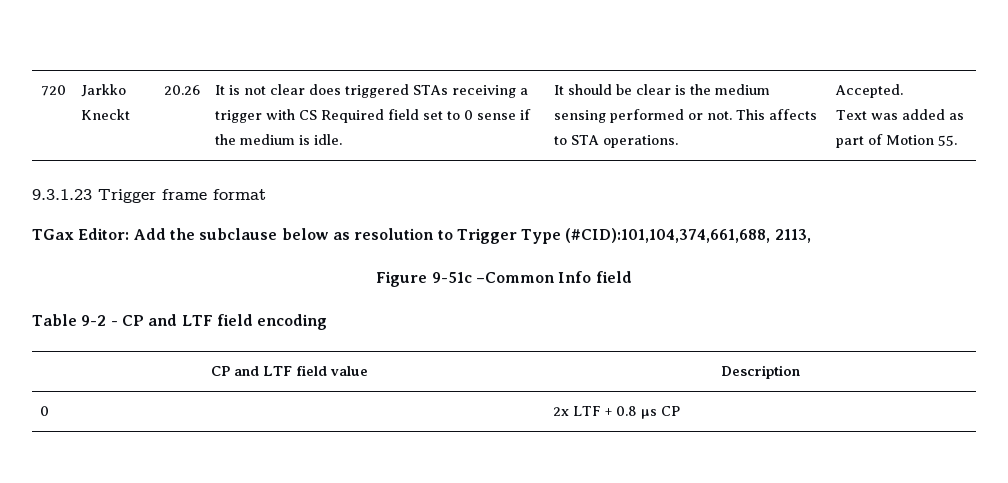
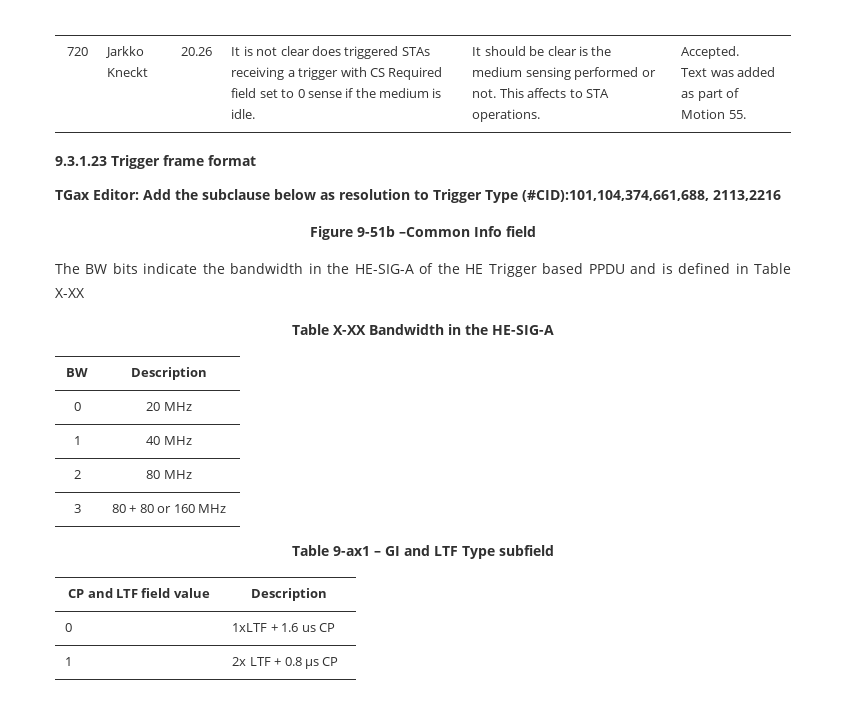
[774,229,811,243] 2113, -> [713,190,781,201] 2113,2216
[431,272,472,283] 9-51c -> [357,226,395,237] 9-51b
[32,314,328,330] Table 9-2 - CP and LTF field encoding -> [55,263,792,277] [55,288,85,298] [292,324,554,335] [66,368,88,377] [131,367,207,380] [73,402,81,411] [146,402,192,411] [73,436,81,445] [146,436,192,445] [73,470,81,479] [146,470,192,479] [73,504,81,513] [112,504,226,513] [292,545,554,559] The BW bits indicate the bandwidth in the HE-SIG-A of the HE Trigger based PPDU and is defined in Table X-XX // Table X-XX Bandwidth in the HE-SIG-A // BW | Description // 0 | 20 MHz // 1 | 40 MHz // 2 | 80 MHz // 3 | 80 + 80 or 160 MHz // Table 9-ax1 – GI and LTF Type subfield
(49, 411) none -> [232,623,335,632] [65,657,73,666] | 1xLTF + 1.6 us CP // 1

